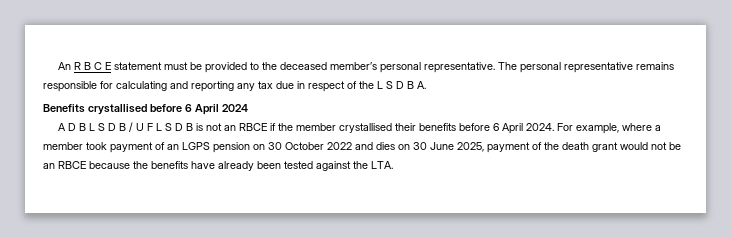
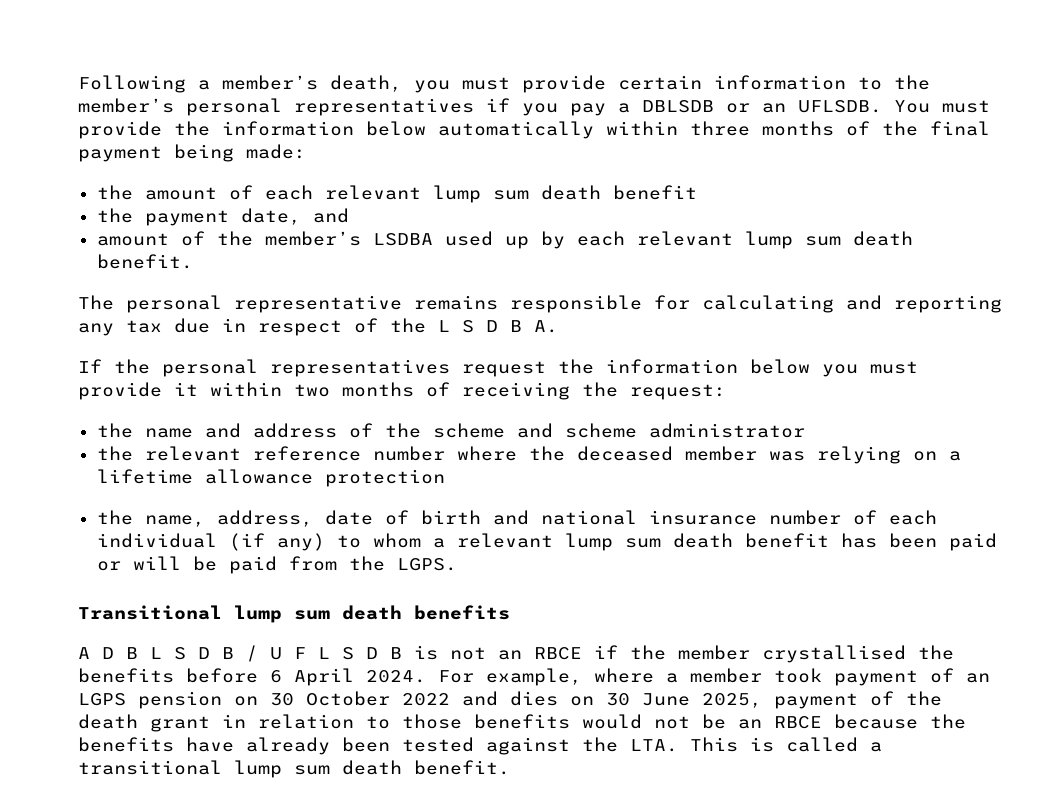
[58,62,248,73] An R B C E statement must be provided -> [78,75,846,93] Following a member’s death, you must provide certain information
[280,62,328,70] deceased -> (930, 82) none
[424,62,496,73] representative. -> [294,98,990,116] [78,121,990,139] [78,144,306,162] [96,185,697,203] [96,208,349,226] [96,231,913,249] [96,254,193,269] representatives if you pay a DBLSDB or an UFLSDB. You must provide the information below automatically within three months of the final payment being made: // the amount of each relevant lump sum death benefit // the payment date, and // amount of the member’s LSDBA used up by each relevant lump sum death benefit. //
[43,104,248,115] Benefits crystallised before 6 April 2024 -> [78,359,918,377] [78,382,726,400] [96,423,805,438] [96,446,961,464] [96,469,445,487] [96,510,937,527] [96,533,997,551] [96,556,457,574] [78,605,510,623] If the personal representatives request the information below you must provide it within two months of receiving the request: // the name and address of the scheme and scheme administrator // the relevant reference number where the deceased member was relying on a lifetime allowance protection // the name, address, date of birth and national insurance number of each individual (if any) to whom a relevant lump sum death benefit has been paid or will be paid from the LGPS. // Transitional lump sum death benefits
[395,123,417,131] their -> [918,645,954,660] the
(618, 147) none -> [222,714,570,729] in relation to those benefits
(393, 165) none -> [690,737,882,752] [78,760,510,778] This is called a transitional lump sum death benefit.

